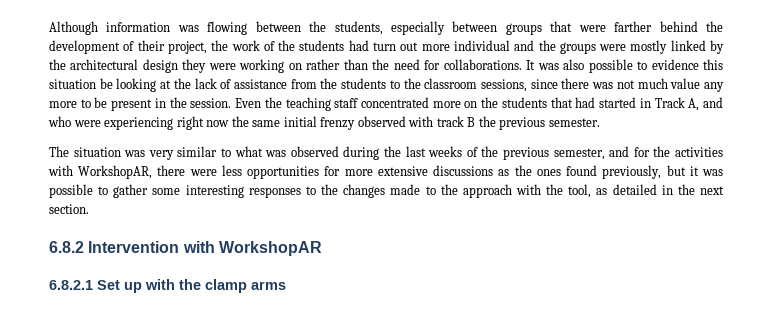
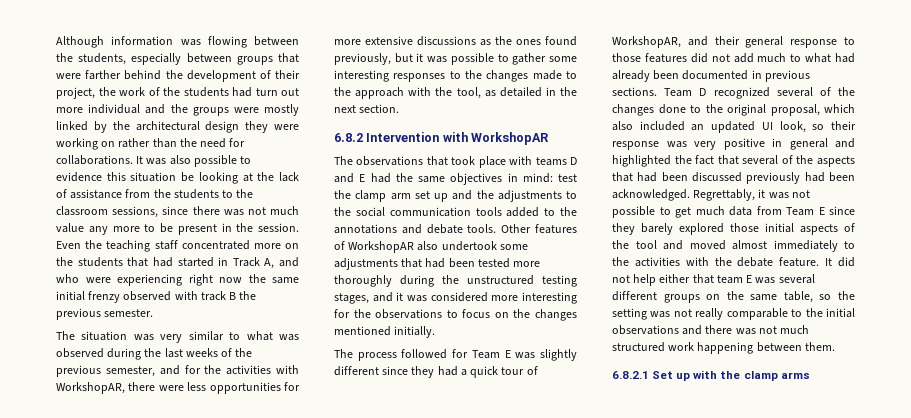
(322, 248) none -> [334,156,577,168] [334,173,577,185] [334,190,577,202] [334,207,577,217] [334,224,577,234] [334,241,528,253] [334,258,541,270] [334,275,577,287] [334,292,577,304] [334,309,577,321] [334,326,436,338] [334,349,577,361] [334,366,538,378] [612,36,855,48] [612,53,855,63] [612,70,810,82] [612,87,855,99] [612,104,855,116] [612,121,856,133] [612,138,855,150] [612,155,855,167] [612,172,855,184] [612,189,810,201] [612,206,855,218] [612,223,855,235] [612,240,855,252] [612,257,855,267] [612,274,815,286] [612,291,855,303] [612,308,855,320] [612,325,810,335] [612,342,835,354] // The observations that took place with teams D and E had the same objectives in mind: test the clamp arm set up and the adjustments to the social communication tools added to the annotations and debate tools. Other features of WorkshopAR also undertook some adjustments that had been tested more thoroughly during the unstructured testing stages, and it was considered more interesting for the observations to focus on the changes mentioned initially. // The process followed for Team E was slightly different since they had a quick tour of WorkshopAR, and their general response to those features did not add much to what had already been documented in previous sections. Team D recognized several of the changes done to the original proposal, which also included an updated UI look, so their response was very positive in general and highlighted the fact that several of the aspects that had been discussed previously had been acknowledged. Regrettably, it was not possible to get much data from Team E since they barely explored those initial aspects of the tool and moved almost immediately to the activities with the debate feature. It did not help either that team E was several different groups on the same table, so the setting was not really comparable to the initial observations and there was not much structured work happening between them.

